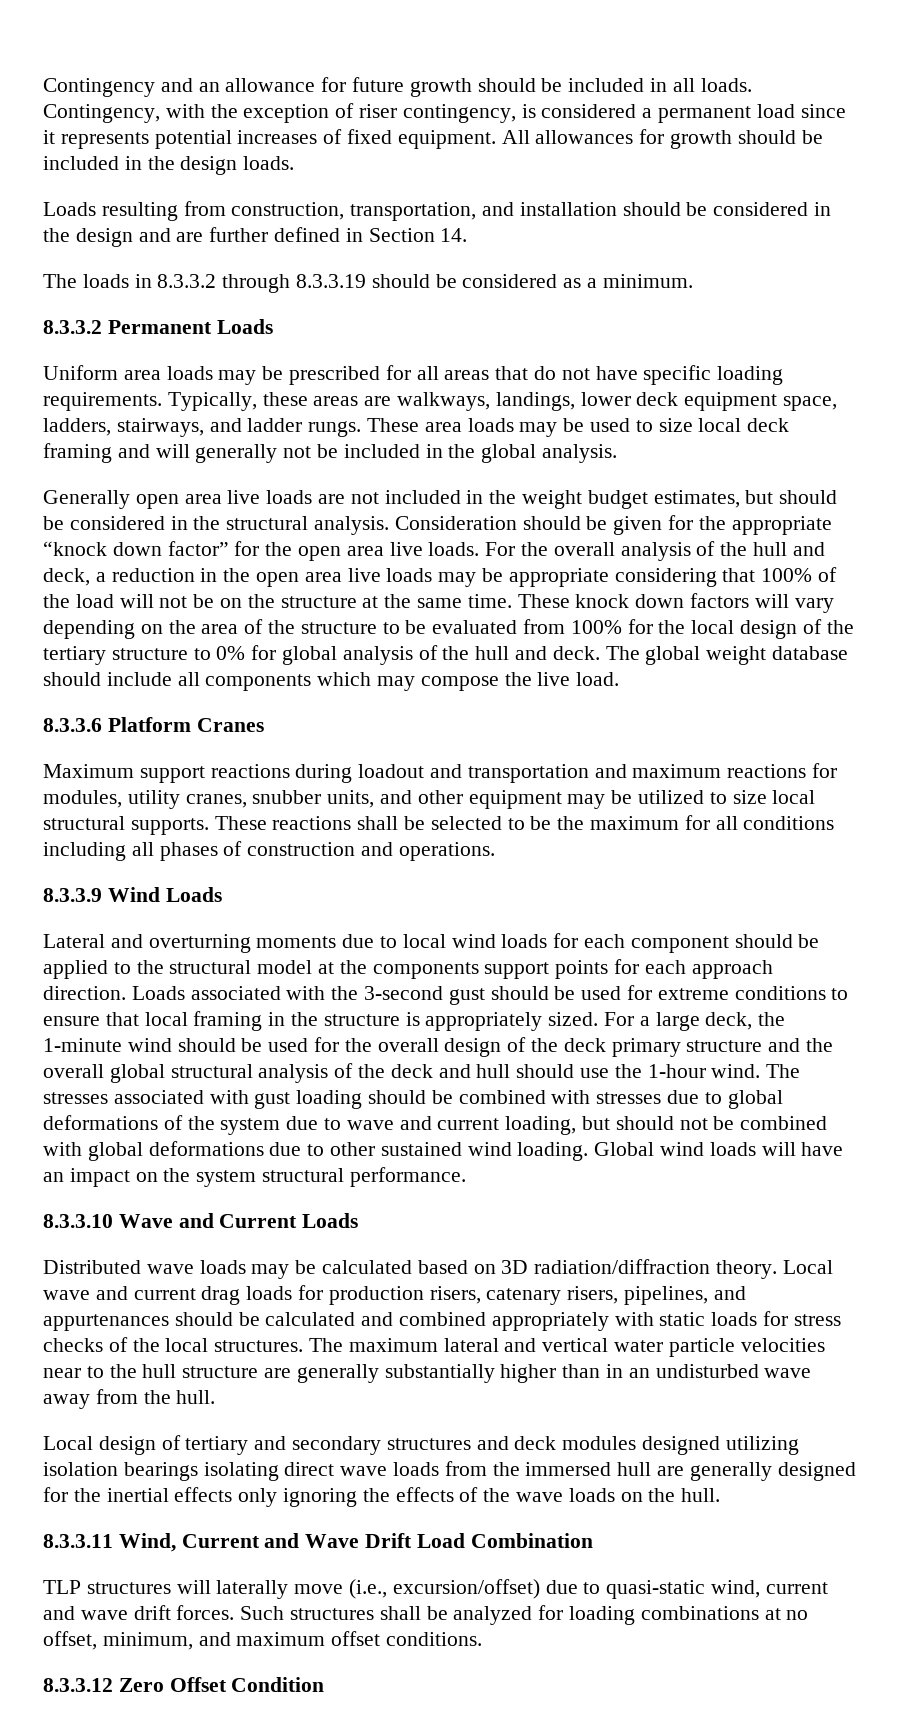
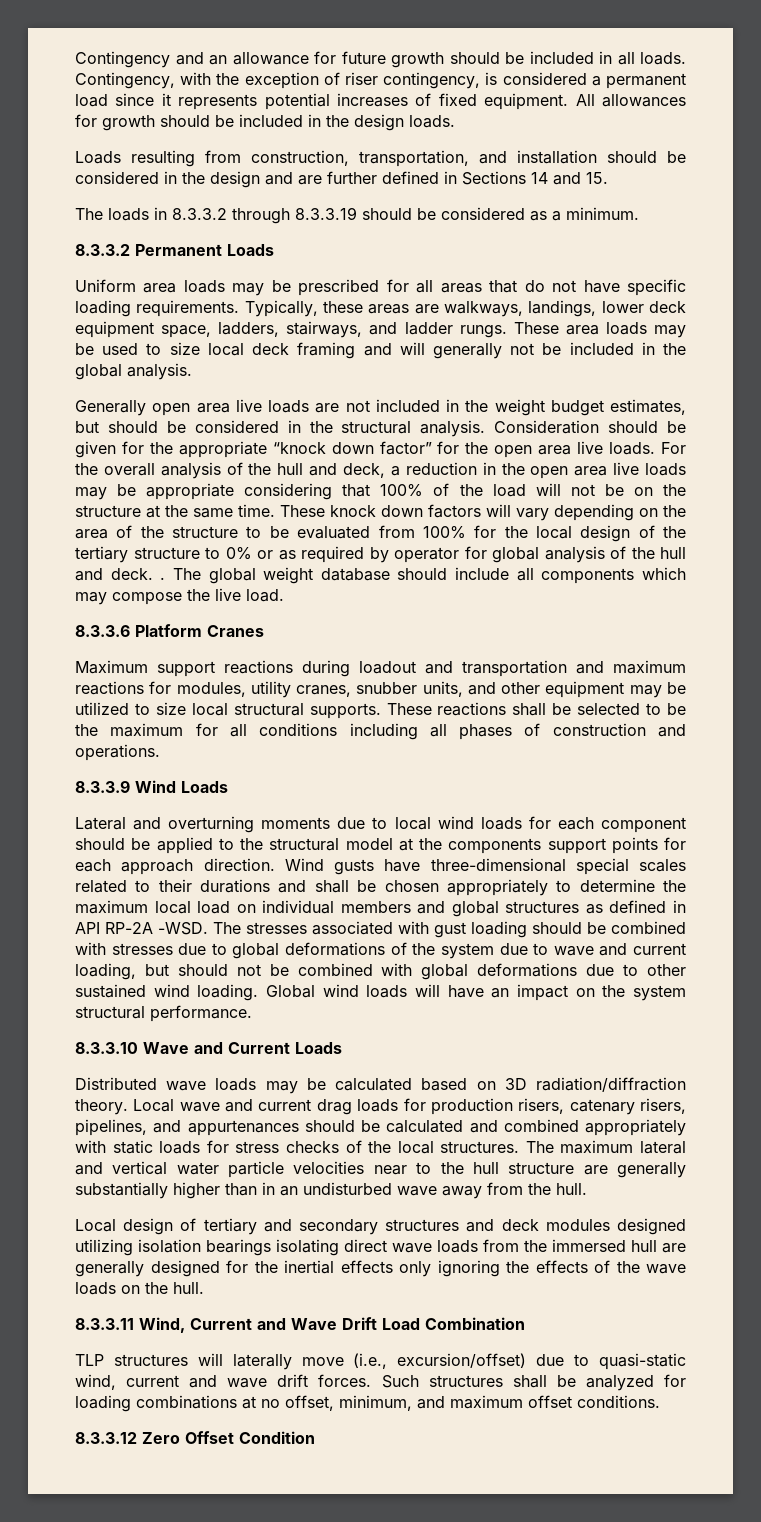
[368,228,468,242] Section 14. -> [462,171,608,185] Sections 14 and 15.
(246, 653) none -> [257,546,459,563] or as required by operator
(600, 653) none -> [160,577,166,580] .
[131,985,849,1005] [43,1011,786,1031] [43,1037,834,1057] [43,1063,761,1083] Loads associated with the 3-second gust should be used for extreme conditions to ensure that local framing in the structure is appropriately sized. For a large deck, the 1-minute wind should be used for the overall design of the deck primary structure and the overall global structural analysis of the deck and hull should use the 1-hour wind. -> [284,858,686,875] [75,879,687,896] [75,900,686,917] [75,922,208,935] Wind gusts have three-dimensional special scales related to their durations and shall be chosen appropriately to determine the maximum local load on individual members and global structures as defined in API RP-2A -WSD.

